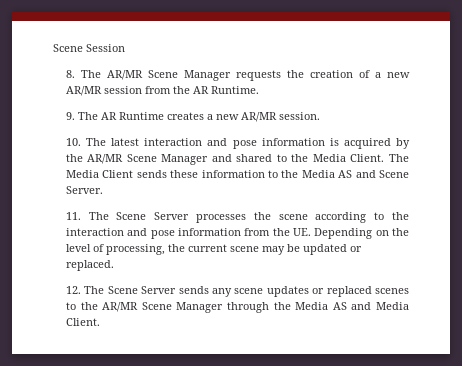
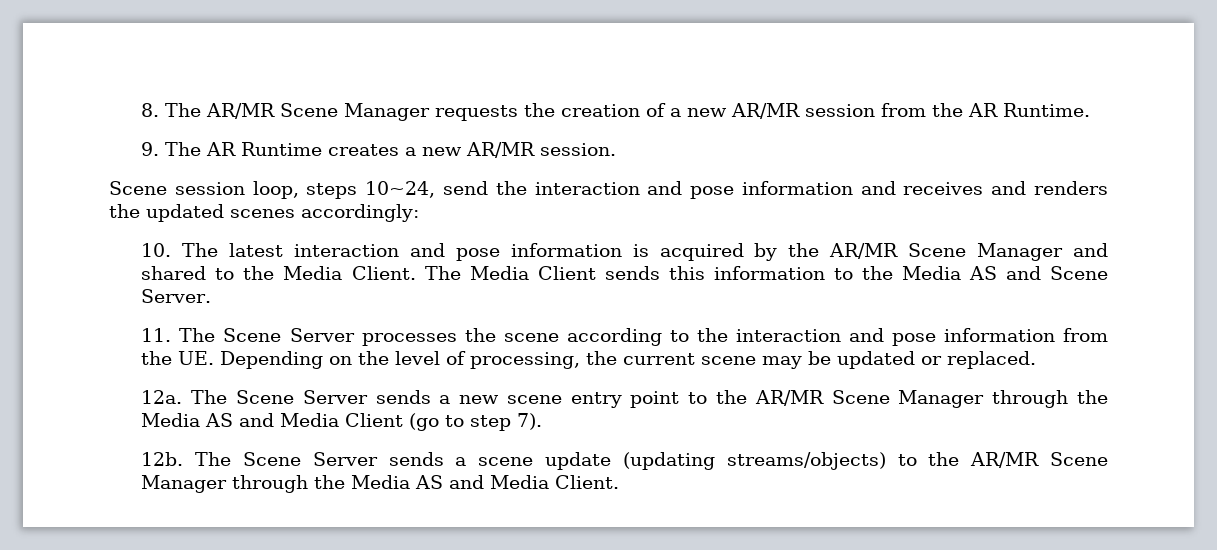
[53,44,125,52] Scene Session // -> (141, 110) none
(320, 116) none -> [109,181,1109,199] [109,204,419,222] // Scene session loop, steps 10~24, send the interaction and pose information and receives and renders the updated scenes accordingly:
[170,170,199,178] these -> [668,266,705,280] this
[65,286,409,297] 12. The Scene Server sends any scene updates or replaced scenes -> [141,390,1109,408] [141,413,543,431] [141,452,886,470] 12a. The Scene Server sends a new scene entry point to the AR/MR Scene Manager through the Media AS and Media Client (go to step 7). // 12b. The Scene Server sends a scene update (updating streams/objects)

